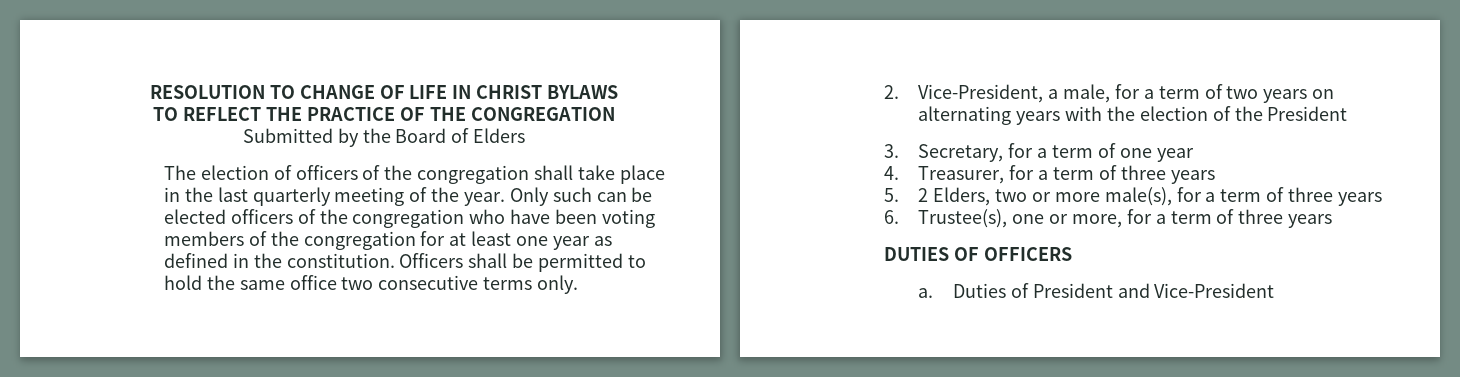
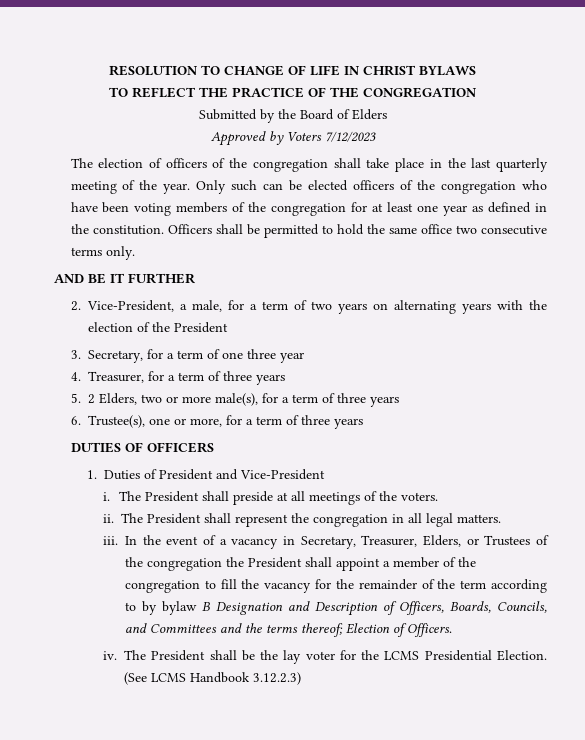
(526, 135) none -> [210,131,376,146] // Approved by Voters 7/12/2023
(578, 284) none -> [54,273,196,284] // AND BE IT FURTHER
(1152, 153) none -> [246,349,276,359] three
[918,288,934,298] a. -> [86,470,97,479] 1.
(1275, 290) none -> [103,491,439,505] [103,513,502,527] [103,535,549,549] [125,557,477,571] [125,579,547,593] [125,601,547,616] [125,623,453,637] [103,650,547,664] [124,672,302,685] // i. The President shall preside at all meetings of the voters. // ii. The President shall represent the congregation in all legal matters. // iii. In the event of a vacancy in Secretary, Treasurer, Elders, or Trustees of the congregation the President shall appoint a member of the congregation to fill the vacancy for the remainder of the term according to by bylaw B Designation and Description of Officers, Boards, Councils, and Committees and the terms thereof; Election of Officers. // iv. The President shall be the lay voter for the LCMS Presidential Election. (See LCMS Handbook 3.12.2.3)

